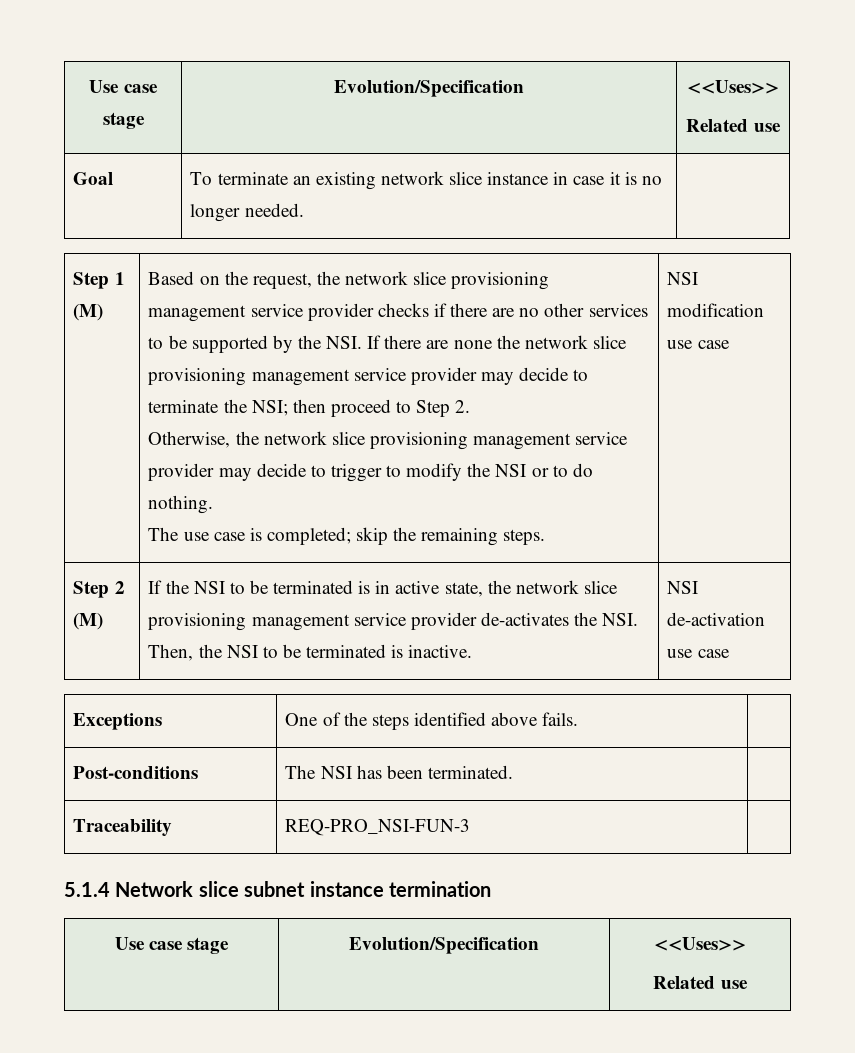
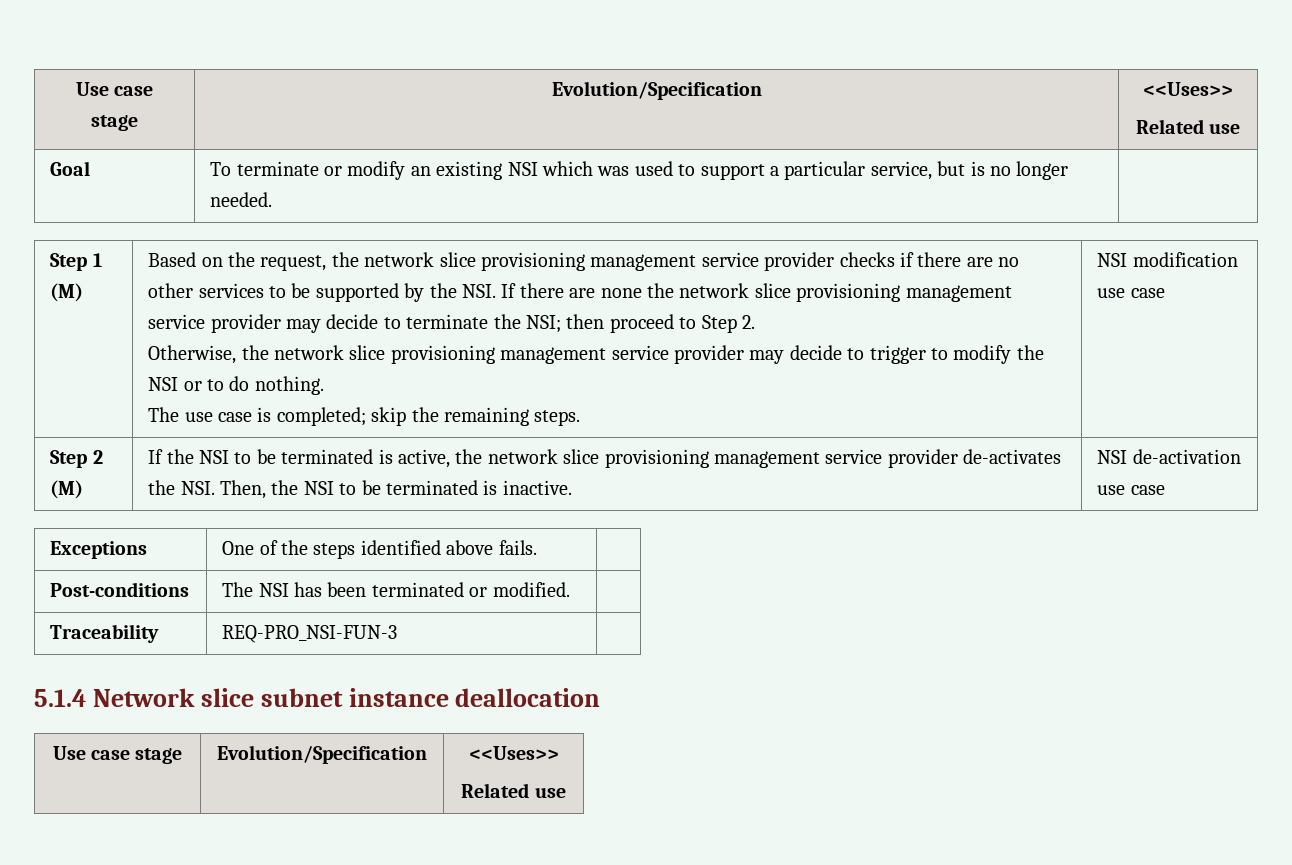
[292,171,621,190] an existing network slice instance in case it -> [324,161,966,180] or modify an existing NSI which was used to support a particular service, but
[375,581,483,597] in active state, -> [398,449,451,468] active,
[427,765,513,779] terminated. -> [371,582,570,597] terminated or modified.
[389,881,491,897] termination -> [455,688,601,707] deallocation

